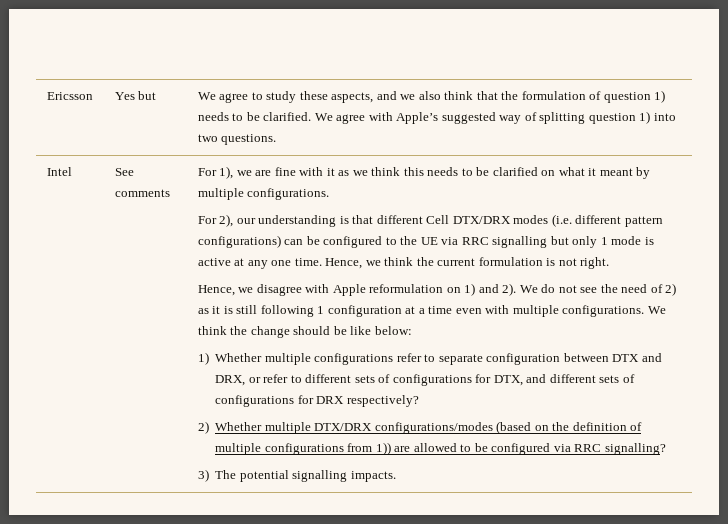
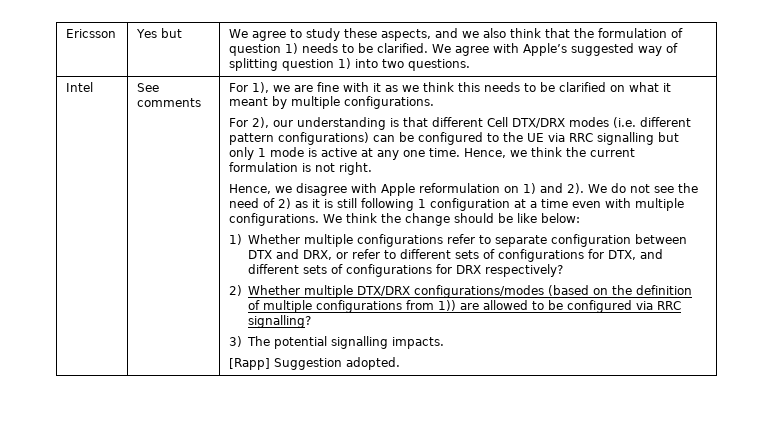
(396, 476) none -> [229,357,401,370] // [Rapp] Suggestion adopted.

